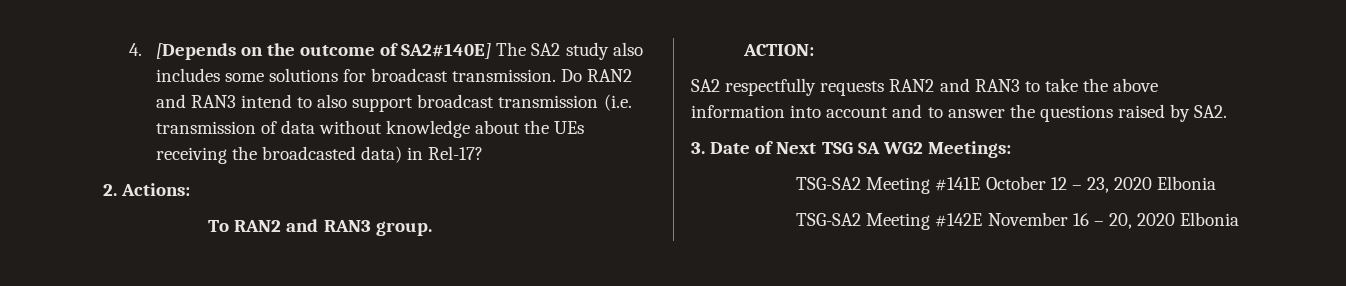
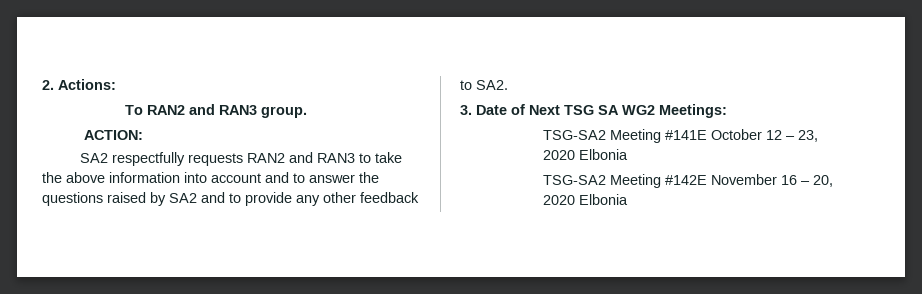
[129,42,643,60] [155,68,633,82] [155,94,632,112] [155,120,585,138] [155,146,484,164] 4. [Depends on the outcome of SA2#140E] The SA2 study also includes some solutions for broadcast transmission. Do RAN2 and RAN3 intend to also support broadcast transmission (i.e. transmission of data without knowledge about the UEs receiving the broadcasted data) in Rel-17? // -> (42, 85) none
(1191, 113) none -> [169,192,419,206] [460,80,472,90] SA2 and to provide any other feedback to

